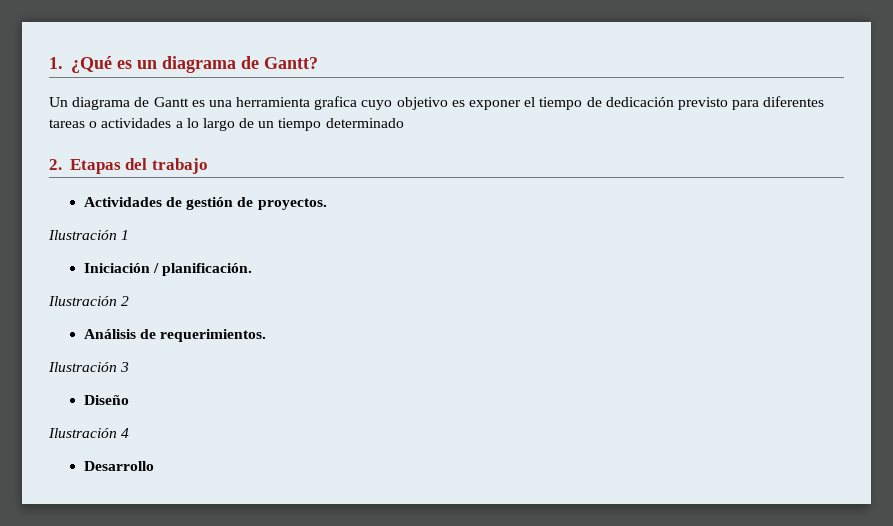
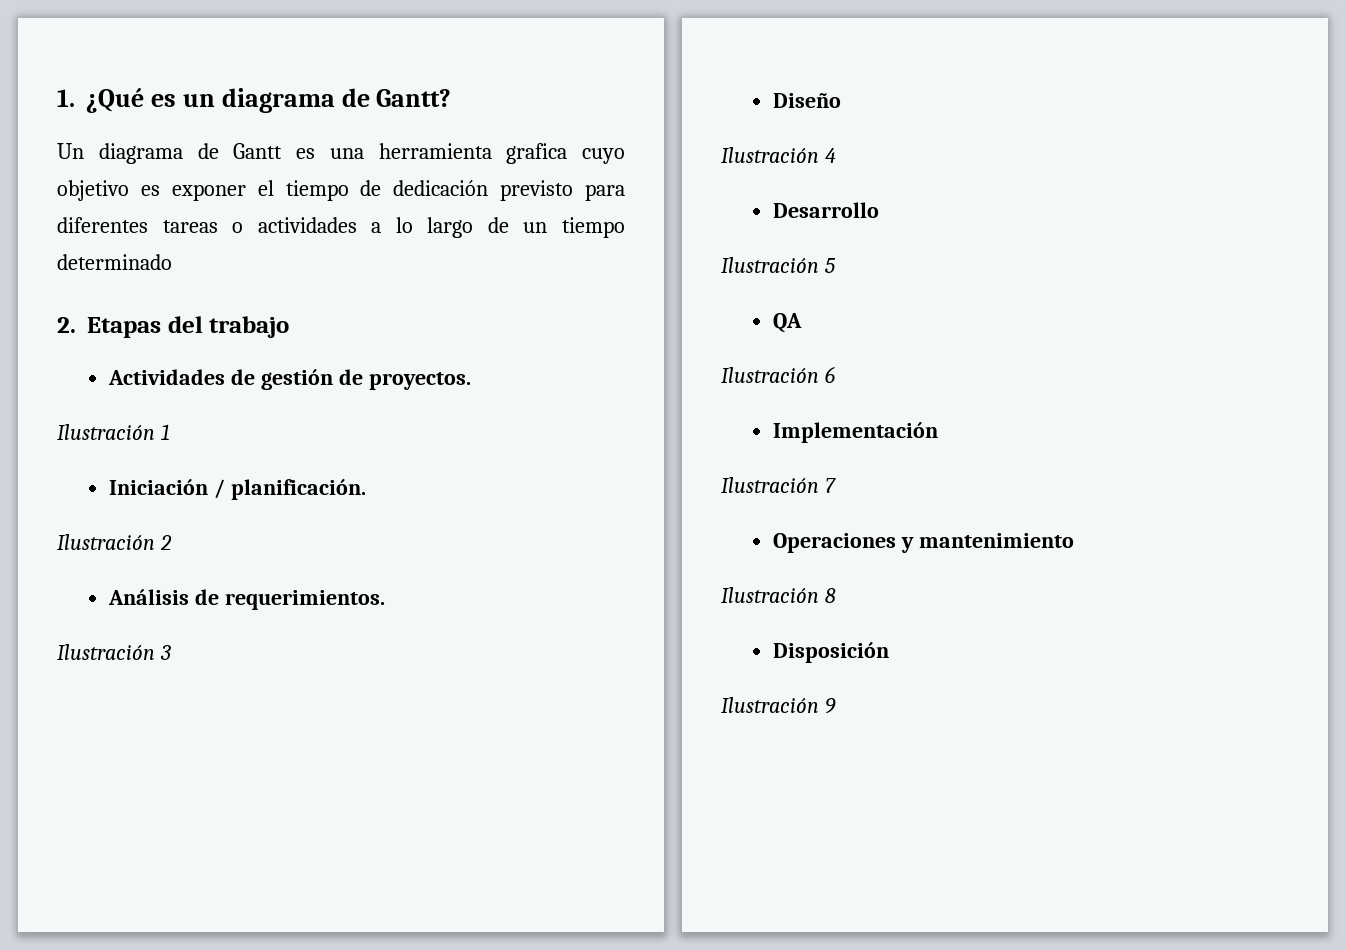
(154, 466) none -> [721,257,836,273] [772,313,802,333] [721,366,835,383] [772,422,938,443] [721,477,836,493] [772,533,1074,553] [721,587,836,603] [772,642,889,663] [721,697,836,714] // Ilustración 5 // QA // Ilustración 6 // Implementación // Ilustración 7 // Operaciones y mantenimiento // Ilustración 8 // Disposición // Ilustración 9

